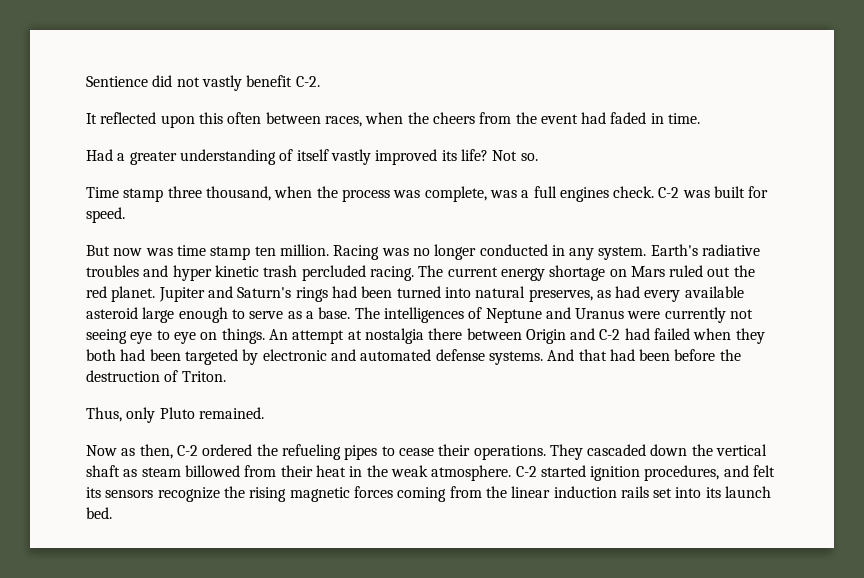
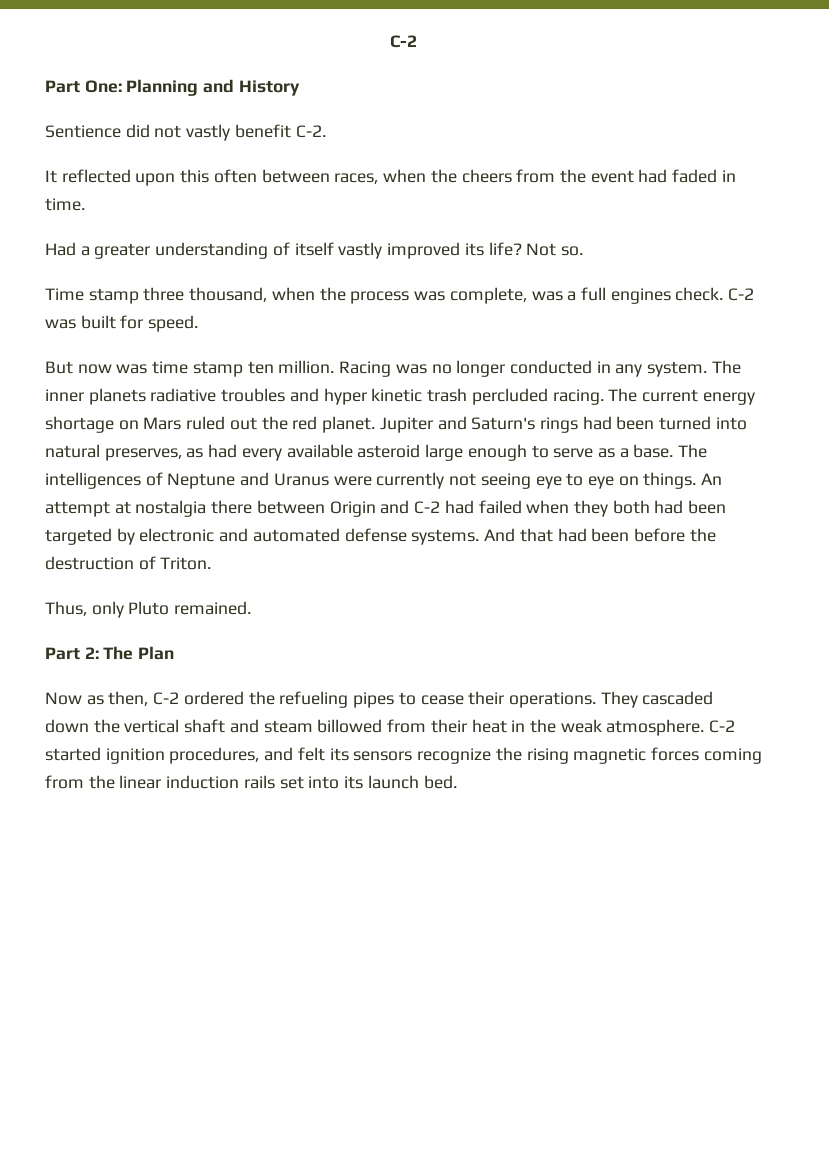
(86, 81) none -> [390,35,417,48] [45,79,300,96] C-2 // Part One: Planning and History //
[650,244,698,256] Earth's -> [711,360,741,374] [45,388,146,405] The inner planets
(264, 413) none -> [45,646,175,660] // Part 2: The Plan
[123,469,138,477] as -> [229,719,259,733] and

